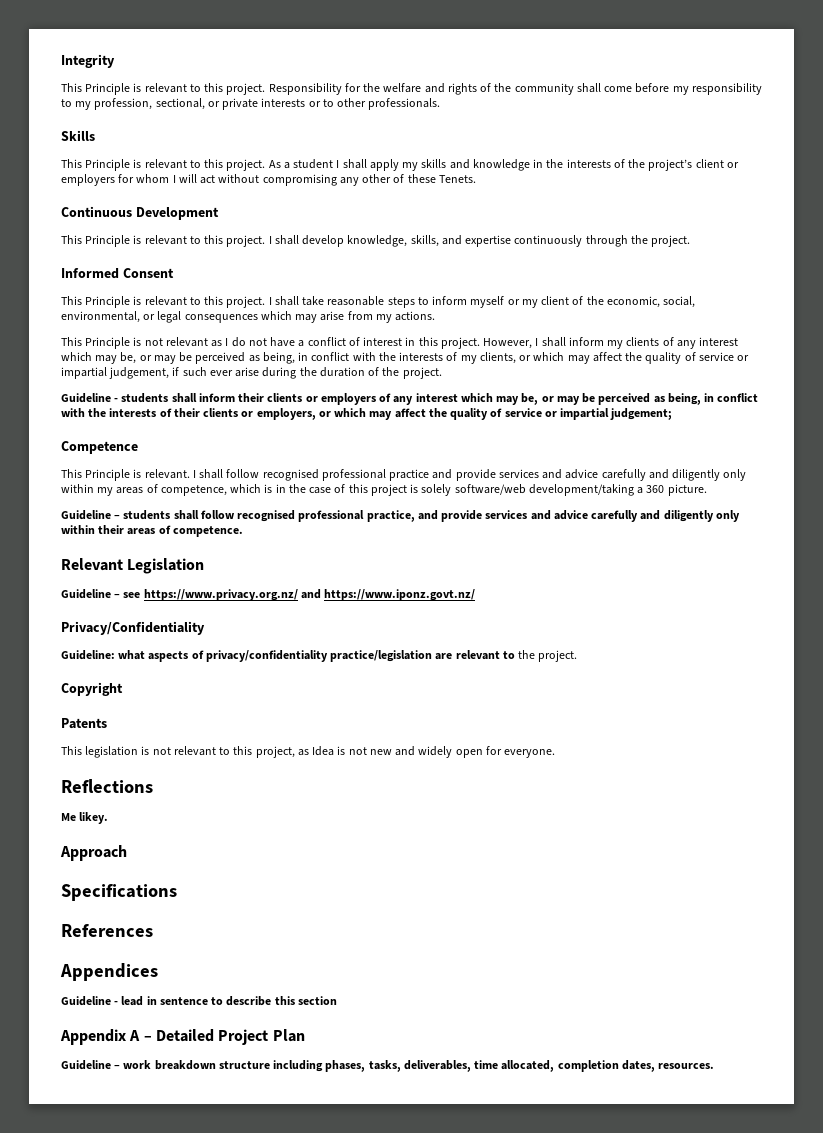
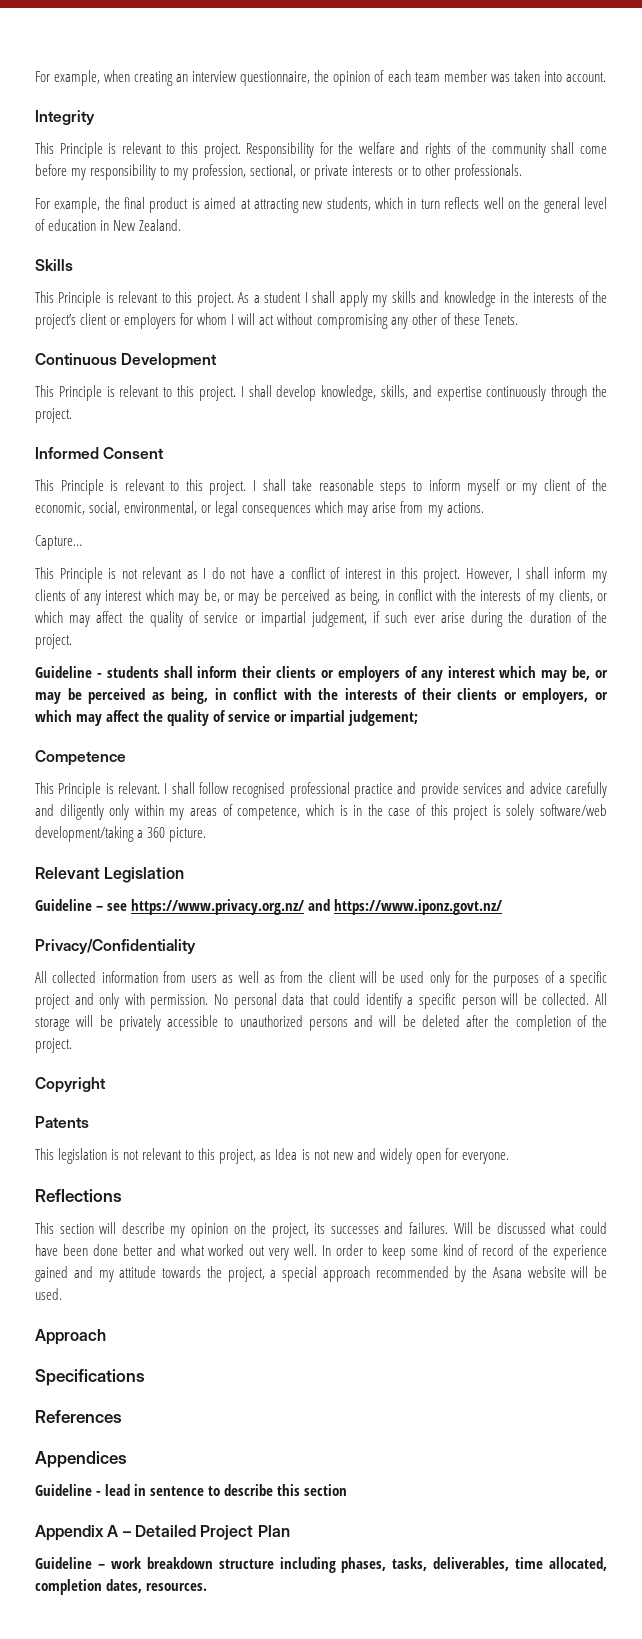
(61, 61) none -> [35,70,606,86] For example, when creating an interview questionnaire, the opinion of each team member was taken into account. //
(441, 104) none -> [35,197,607,213] [35,219,182,231] // For example, the final product is aimed at attracting new students, which in turn reflects well on the general level of education in New Zealand.
(436, 316) none -> [35,535,82,550] // Capture…
[61,510,740,522] [61,525,243,537] // Guideline – students shall follow recognised professional practice, and provide services and advice carefully and diligently only within their areas of competence. -> (207, 834) none
[61,650,515,662] Guideline: what aspects of privacy/confidentiality practice/legislation are relevant to -> [35,971,607,987] [35,993,607,1009] [35,1015,587,1031] All collected information from users as well as from the client will be used only for the purposes of a specific project and only with permission. No personal data that could identify a specific person will be collected. All storage will be privately accessible to unauthorized persons and will be deleted after the completion of
[61,812,109,824] Me likey. -> [35,1222,607,1238] [35,1244,607,1260] [35,1266,607,1282] [35,1288,62,1300] This section will describe my opinion on the project, its successes and failures. Will be discussed what could have been done better and what worked out very well. In order to keep some kind of record of the experience gained and my attitude towards the project, a special approach recommended by the Asana website will be used.

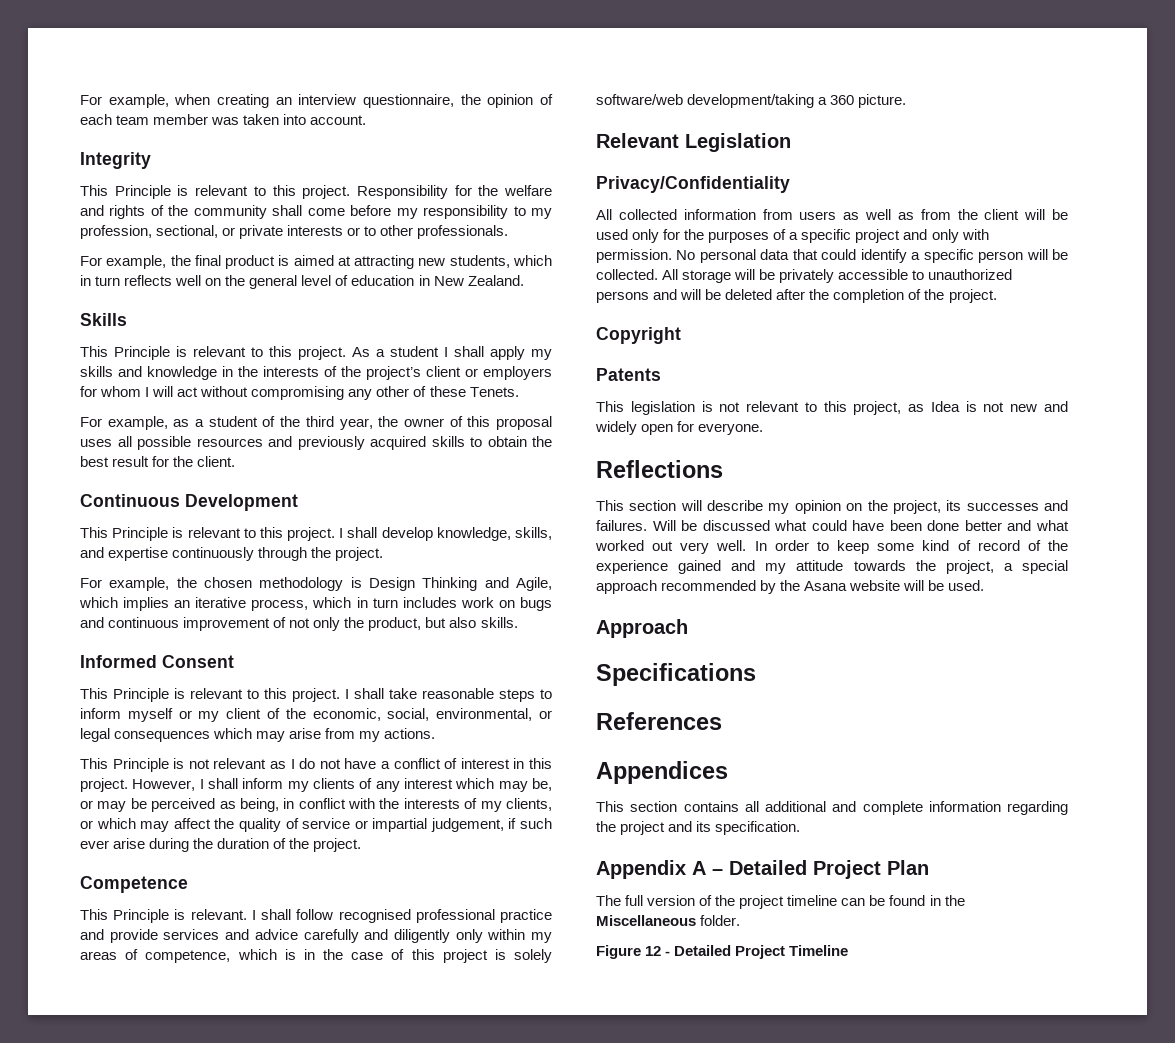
(518, 319) none -> [80,416,552,430] [80,436,552,450] [80,456,236,467] // For example, as a student of the third year, the owner of this proposal uses all possible resources and previously acquired skills to obtain the best result for the client.
(72, 415) none -> [80,577,552,591] [79,597,553,611] [80,617,518,631] // For example, the chosen methodology is Design Thinking and Agile, which implies an iterative process, which in turn includes work on bugs and continuous improvement of not only the product, but also skills.
[35,535,82,550] // Capture… -> (436, 733) none
[35,666,609,682] [35,688,609,704] [35,710,419,726] // Guideline - students shall inform their clients or employers of any interest which may be, or may be perceived as being, in conflict with the interests of their clients or employers, or which may affect the quality of service or impartial judgement; -> (362, 845) none
[35,899,503,915] // Guideline – see https://www.privacy.org.nz/ and https://www.iponz.govt.nz/ -> (791, 142) none
[35,1484,348,1496] Guideline - lead in sentence to describe this section -> [596,801,1068,815] [596,821,801,835] This section contains all additional and complete information regarding the project and its specification.
[35,1557,607,1573] [35,1579,208,1595] Guideline – work breakdown structure including phases, tasks, deliverables, time allocated, completion dates, resources. -> [596,895,965,909] [596,915,741,926] [596,945,849,959] The full version of the project timeline can be found in the Miscellaneous folder. // Figure 12 - Detailed Project Timeline

